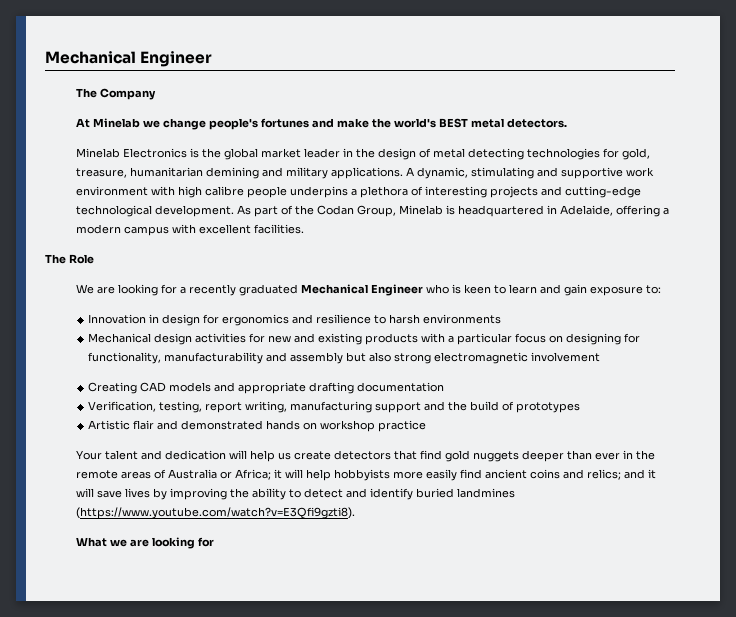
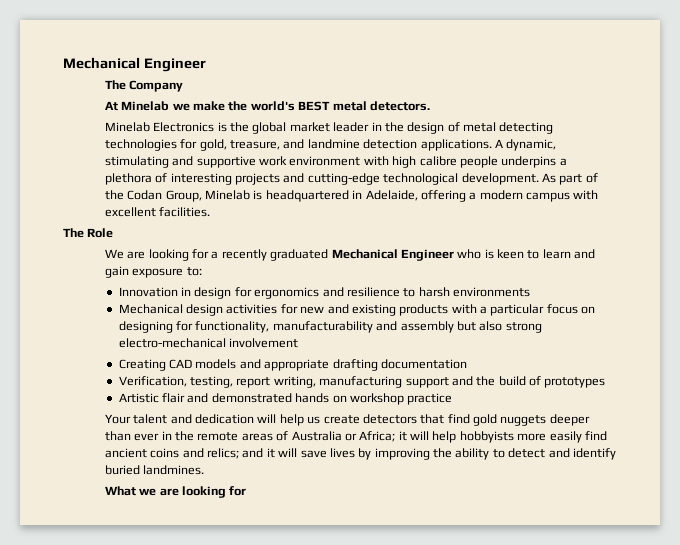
[162,118,334,130] change people's fortunes and -> (190, 107) none
[129,167,328,179] humanitarian demining and military -> [283,139,418,149] and landmine detection
[433,352,528,364] electromagnetic -> [118,338,226,348] electro-mechanical
[456,488,515,498] [75,507,355,519] landmines (https://www.youtube.com/watch?v=E3Qfi9gzti8). -> [143,465,205,475] landmines.

